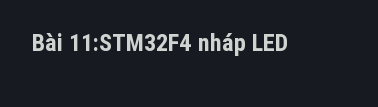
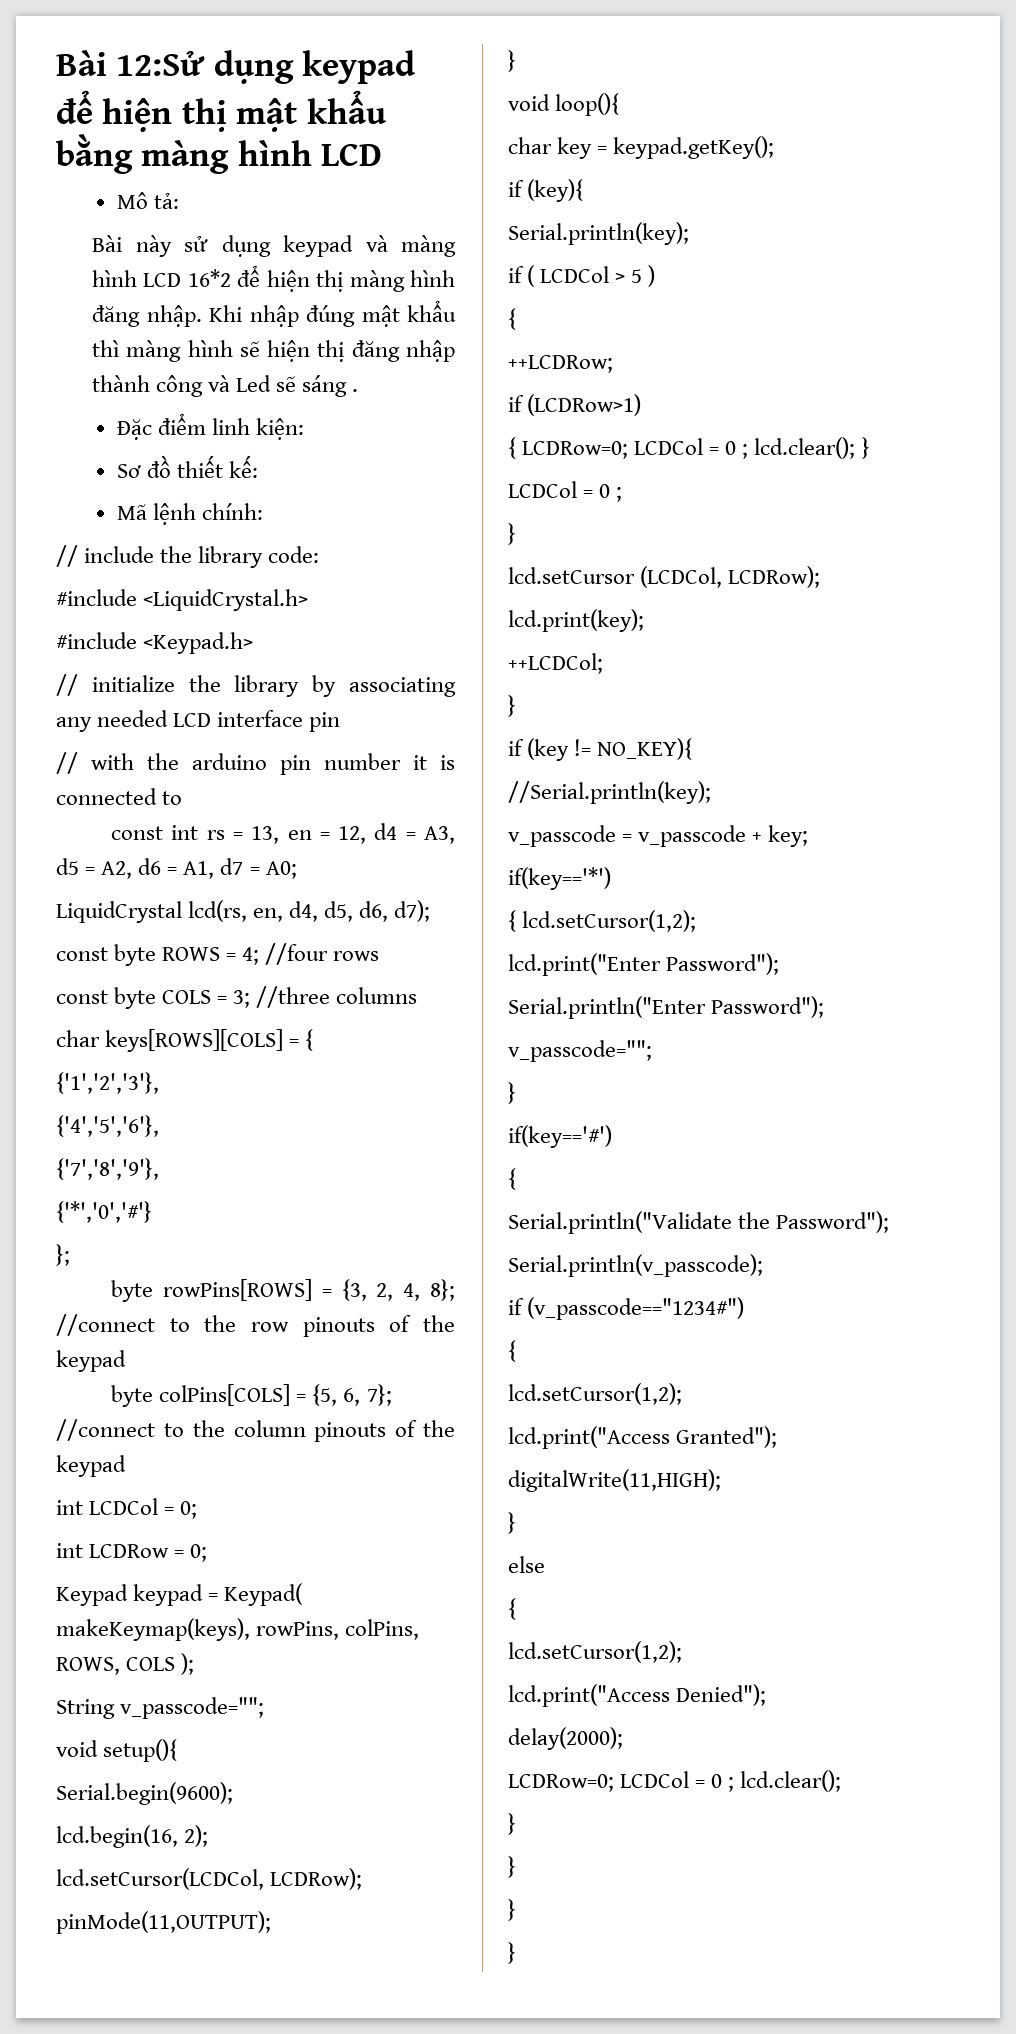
[32,33,289,56] Bài 11:STM32F4 nháp LED -> [56,50,417,84] [56,90,386,132] [56,134,383,174] [116,192,179,209] [92,235,456,257] [92,265,455,292] [92,300,456,327] [92,340,455,362] [92,375,359,397] [116,413,305,440] [116,455,259,478] [116,503,263,525] [56,545,320,568] [56,589,309,611] [56,632,254,654] [56,674,456,697] [56,710,341,732] [56,752,455,775] [56,788,183,805] [111,823,456,844] [56,858,297,879] [56,900,431,923] [56,943,380,966] [56,986,418,1009] [56,1029,314,1052] [56,1072,159,1094] [56,1115,159,1137] [56,1158,159,1180] [56,1201,152,1223] [56,1244,70,1266] [111,1279,456,1302] [56,1314,455,1337] [56,1350,126,1372] [111,1384,392,1407] [56,1419,455,1442] [56,1455,126,1477] [56,1498,198,1519] [56,1543,208,1562] [56,1583,304,1606] [56,1618,420,1641] [56,1653,195,1675] [56,1697,265,1719] [56,1739,178,1762] [56,1782,233,1805] [56,1825,209,1848] [56,1868,363,1890] [56,1911,271,1934] [508,50,516,72] [508,93,620,116] [508,136,775,159] [508,179,584,202] [508,222,689,245] [508,265,656,287] [508,308,516,330] [508,355,613,373] [508,394,642,416] [508,437,870,459] [508,481,623,502] [508,523,516,545] [508,566,821,588] [508,609,644,632] [508,653,603,674] [508,695,516,717] [508,738,693,761] [508,781,711,804] [508,825,809,847] [508,867,611,890] [508,910,697,932] [508,953,780,976] [508,996,825,1019] [508,1040,652,1062] [508,1082,516,1104] [508,1125,612,1148] [508,1168,516,1190] [508,1211,890,1234] [508,1254,763,1277] [508,1297,745,1320] [508,1340,516,1362] [508,1383,682,1405] [508,1426,778,1449] [508,1469,721,1492] [508,1512,516,1534] [508,1556,545,1573] [508,1598,516,1620] [508,1641,682,1663] [508,1684,767,1707] [508,1727,623,1750] [508,1770,842,1792] [508,1813,516,1835] [508,1856,516,1878] [508,1899,516,1921] [508,1942,516,1964] Bài 12:Sử dụng keypad để hiện thị mật khẩu bằng màng hình LCD // Mô tả: // Bài này sử dụng keypad và màng hình LCD 16*2 để hiện thị màng hình đăng nhập. Khi nhập đúng mật khẩu thì màng hình sẽ hiện thị đăng nhập thành công và Led sẽ sáng . // Đặc điểm linh kiện: // Sơ đồ thiết kế: // Mã lệnh chính: // // include the library code: // #include <LiquidCrystal.h> // #include <Keypad.h> // // initialize the library by associating any needed LCD interface pin // // with the arduino pin number it is connected to // const int rs = 13, en = 12, d4 = A3, d5 = A2, d6 = A1, d7 = A0; // LiquidCrystal lcd(rs, en, d4, d5, d6, d7); // const byte ROWS = 4; //four rows // const byte COLS = 3; //three columns // char keys[ROWS][COLS] = { // {'1','2','3'}, // {'4','5','6'}, // {'7','8','9'}, // {'*','0','#'} // }; // byte rowPins[ROWS] = {3, 2, 4, 8}; //connect to the row pinouts of the keypad // byte colPins[COLS] = {5, 6, 7}; //connect to the column pinouts of the keypad // int LCDCol = 0; // int LCDRow = 0; // Keypad keypad = Keypad( makeKeymap(keys), rowPins, colPins, ROWS, COLS ); // String v_passcode=""; // void setup(){ // Serial.begin(9600); // lcd.begin(16, 2); // lcd.setCursor(LCDCol, LCDRow); // pinMode(11,OUTPUT); // } // void loop(){ // char key = keypad.getKey(); // if (key){ // Serial.println(key); // if ( LCDCol > 5 ) // { // ++LCDRow; // if (LCDRow>1) // { LCDRow=0; LCDCol = 0 ; lcd.clear(); } // LCDCol = 0 ; // } // lcd.setCursor (LCDCol, LCDRow); // lcd.print(key); // ++LCDCol; // } // if (key != NO_KEY){ // //Serial.println(key); // v_passcode = v_passcode + key; // if(key=='*') // { lcd.setCursor(1,2); // lcd.print("Enter Password"); // Serial.println("Enter Password"); // v_passcode=""; // } // if(key=='#') // { // Serial.println("Validate the Password"); // Serial.println(v_passcode); // if (v_passcode=="1234#") // { // lcd.setCursor(1,2); // lcd.print("Access Granted"); // digitalWrite(11,HIGH); // } // else // { // lcd.setCursor(1,2); // lcd.print("Access Denied"); // delay(2000); // LCDRow=0; LCDCol = 0 ; lcd.clear(); // } // } // } // }

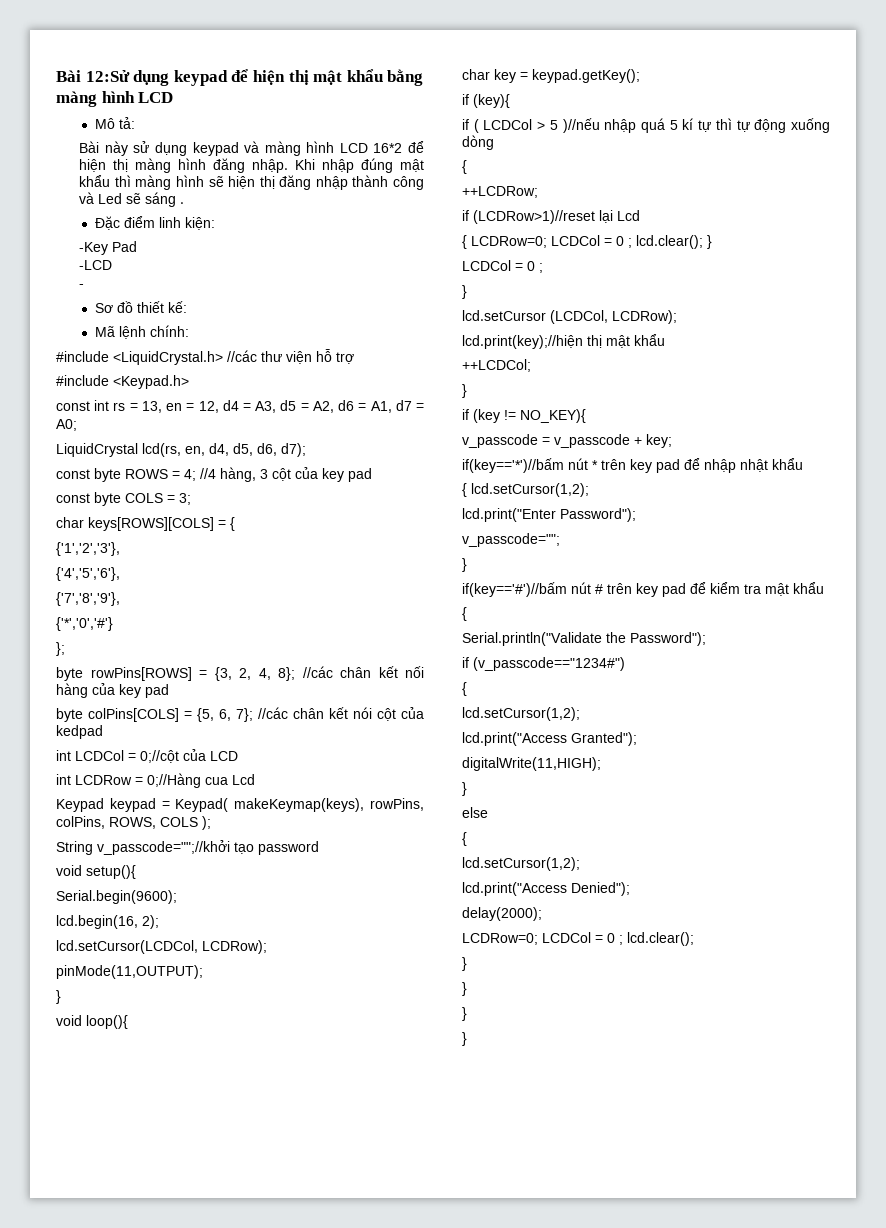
(305, 429) none -> [79,241,138,255] [79,260,113,270] [79,284,85,288] // -Key Pad // -LCD // -
[56,545,320,568] [56,589,309,611] [56,632,254,654] [56,674,456,697] [56,710,341,732] [56,752,455,775] [56,788,183,805] // include the library code: // #include <LiquidCrystal.h> // #include <Keypad.h> // // initialize the library by associating any needed LCD interface pin // // with the arduino pin number it is connected to -> [56,349,354,365] [56,375,189,389] #include <LiquidCrystal.h> //các thư viện hỗ trợ // #include <Keypad.h>
[265,943,380,965] //four rows -> [200,467,372,482] //4 hàng, 3 cột của key pad
[256,986,418,1008] //three columns -> (191, 499) none
[56,1314,455,1337] [56,1350,126,1372] //connect to the row pinouts of the keypad -> [302,666,424,678] [56,683,169,698] //các chân kết nối hàng của key pad
[56,1419,455,1442] [56,1455,126,1477] //connect to the column pinouts of the keypad -> [258,707,424,721] [56,725,103,739] //các chân kết nói cột của kedpad
[180,1501,198,1519] 0; -> [140,749,238,763] 0;//cột của LCD
[190,1544,208,1562] 0; -> [147,773,255,788] 0;//Hàng cua Lcd
[120,1697,265,1719] v_passcode=""; -> [97,840,319,855] v_passcode="";//khởi tạo password
[508,222,689,245] // Serial.println(key); -> (510, 101) none
[648,265,656,287] ) -> [562,118,830,133] [462,135,494,150] )//nếu nhập quá 5 kí tự thì tự động xuống dòng
[527,394,642,416] (LCDRow>1) -> [473,210,640,224] (LCDRow>1)//reset lại Lcd
[508,609,644,632] lcd.print(key); -> [462,334,665,349] lcd.print(key);//hiện thị mật khẩu
[508,781,711,804] // //Serial.println(key); -> (586, 416) none
[508,867,611,890] if(key=='*') -> [462,458,803,473] if(key=='*')//bấm nút * trên key pad để nhập nhật khẩu
[508,996,825,1019] // Serial.println("Enter Password"); -> (636, 515) none
[508,1125,612,1148] if(key=='#') -> [462,582,824,597] if(key=='#')//bấm nút # trên key pad để kiểm tra mật khẩu
[508,1254,763,1277] // Serial.println(v_passcode); -> (706, 639) none

